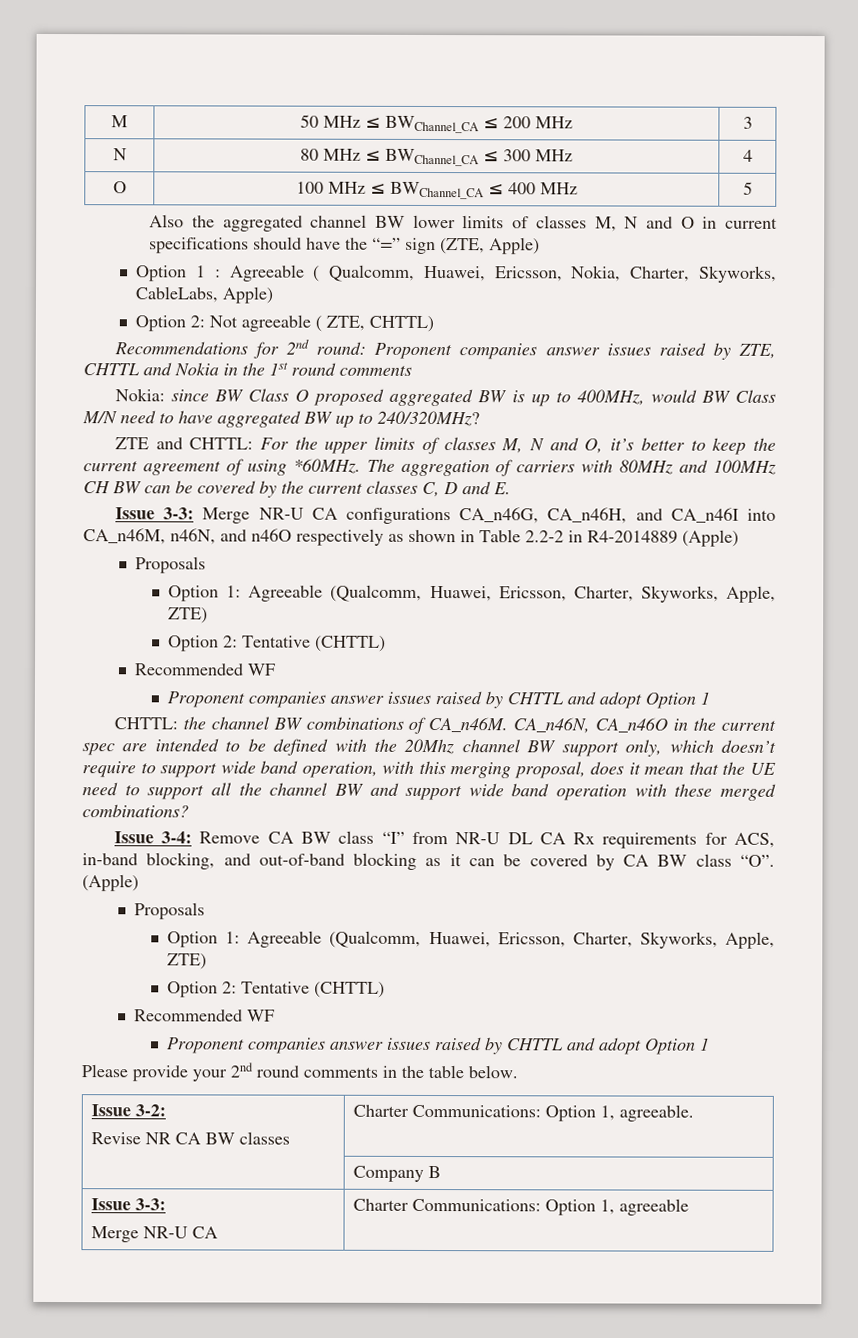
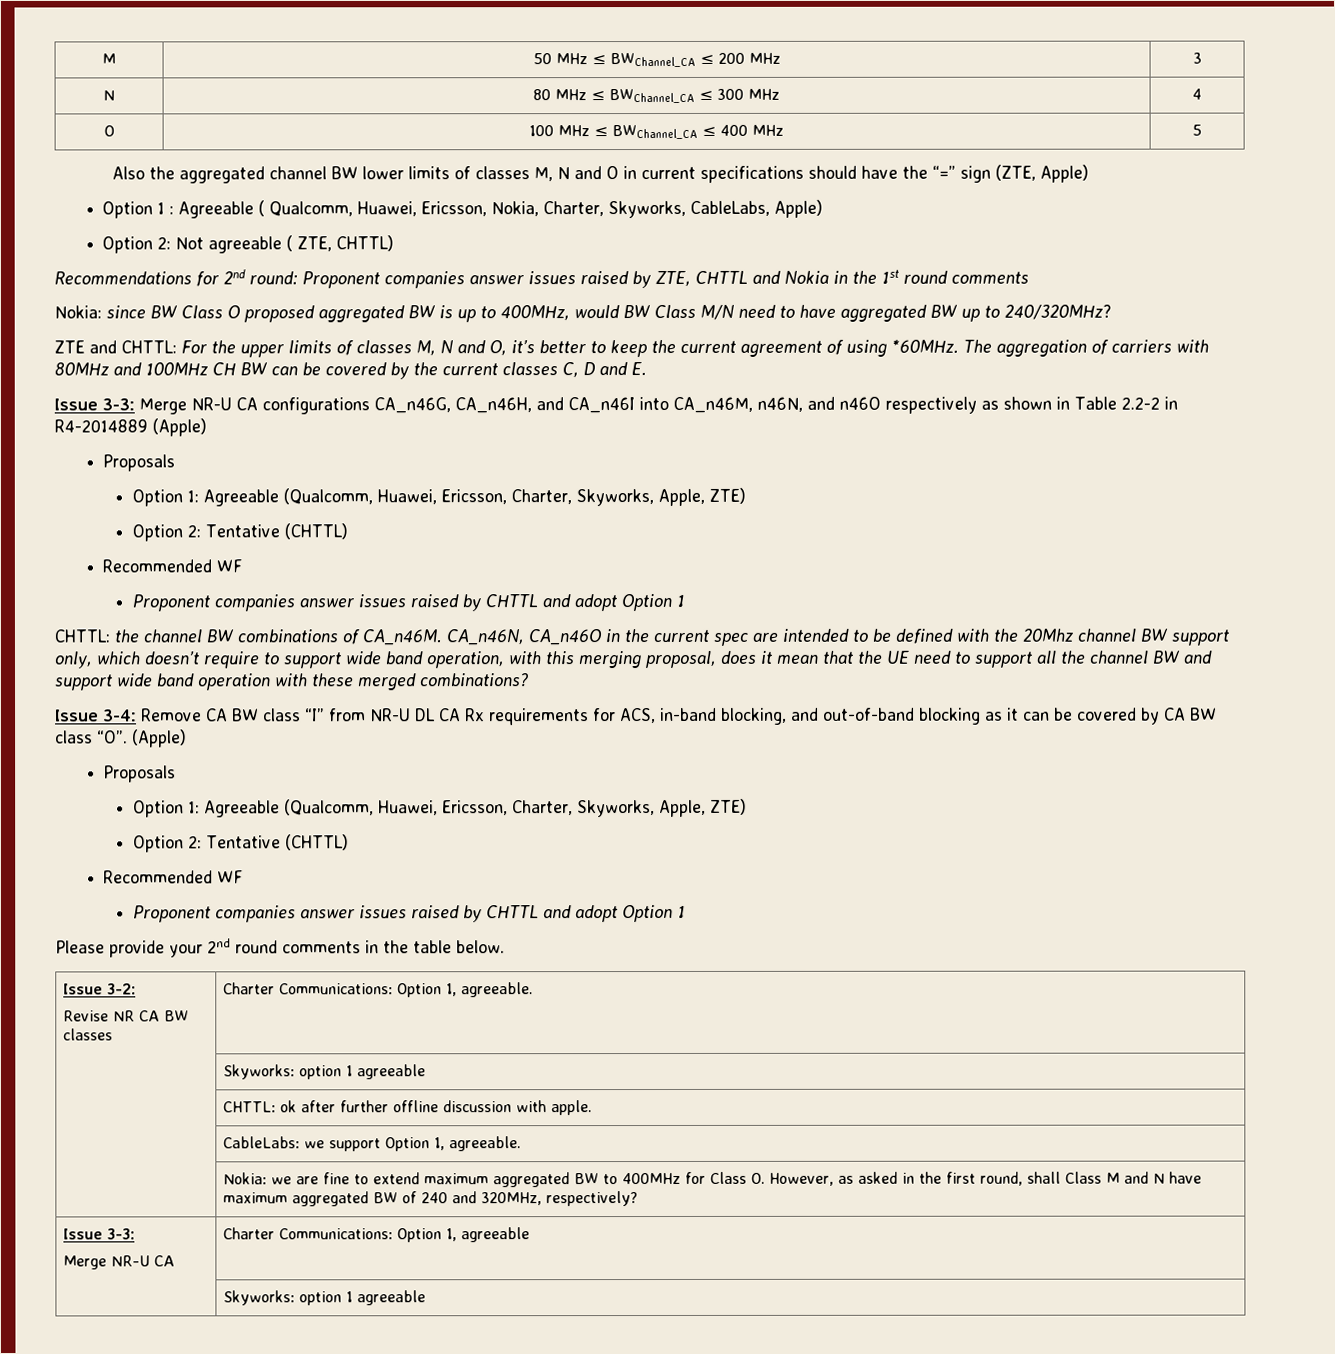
[353,1165,442,1182] Company B -> [223,1064,427,1080] [223,1100,593,1116] [223,1136,522,1152] [223,1171,1203,1188] [223,1191,639,1207] Skyworks: option 1 agreeable // | CHTTL: ok after further offline discussion with apple. // | CableLabs: we support Option 1, agreeable. // | Nokia: we are fine to extend maximum aggregated BW to 400MHz for Class O. However, as asked in the first round, shall Class M and N have maximum aggregated BW of 240 and 320MHz, respectively?
(690, 1207) none -> [223,1290,427,1306] // | Skyworks: option 1 agreeable

